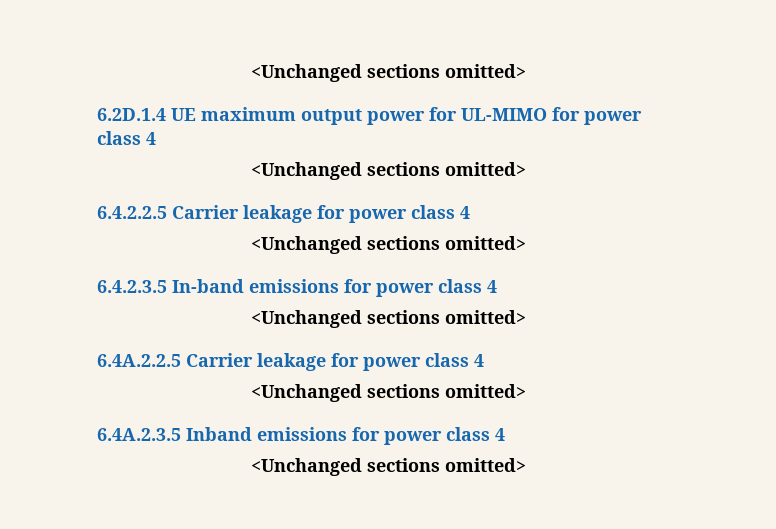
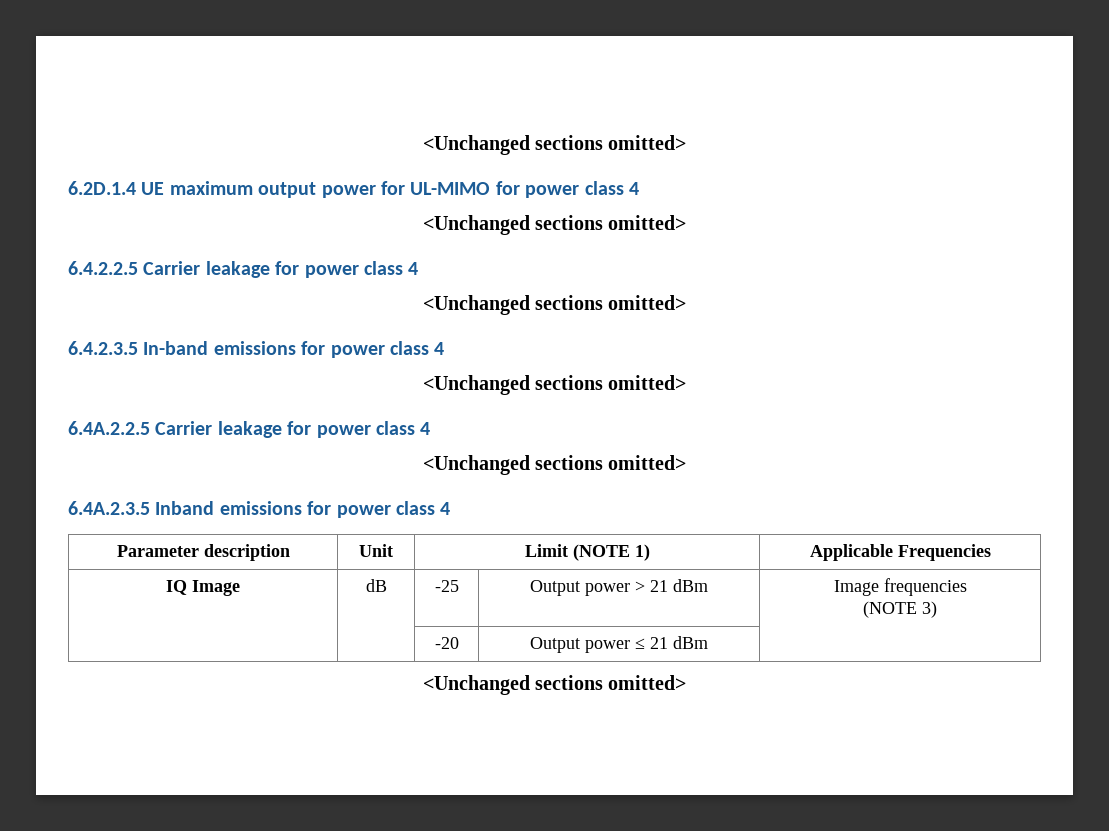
(505, 434) none -> [116,544,290,561] [359,544,393,557] [524,544,650,561] [809,544,991,561] [166,580,240,596] [365,579,387,592] [434,580,459,592] [530,579,708,596] [833,578,967,596] [863,601,937,618] [434,637,459,649] [530,636,708,653] // Parameter description | Unit | Limit (NOTE 1) | Applicable Frequencies // IQ Image | dB | -25 | Output power > 21 dBm | Image frequencies // (NOTE 3) // | | -20 | Output power ≤ 21 dBm |

